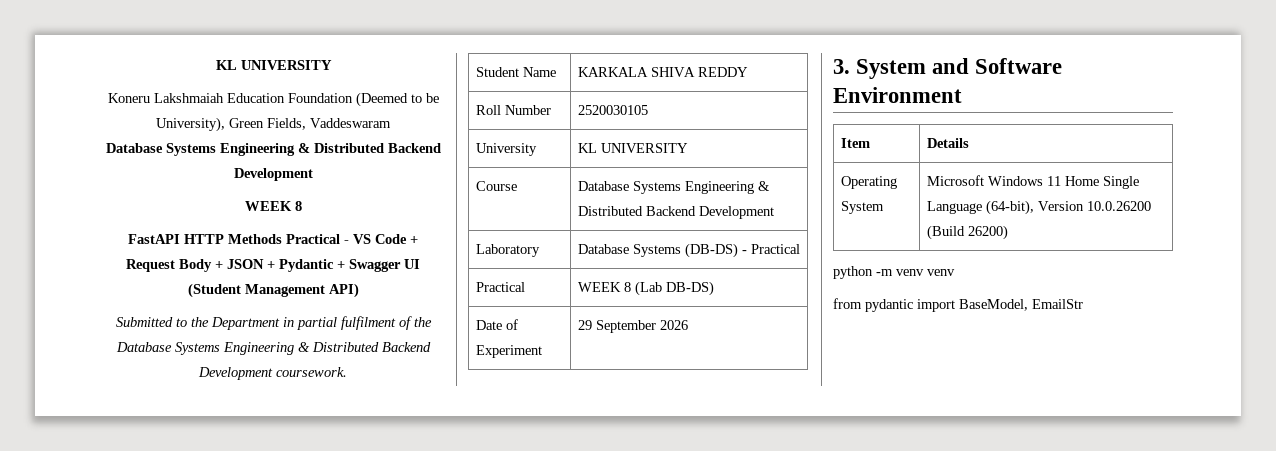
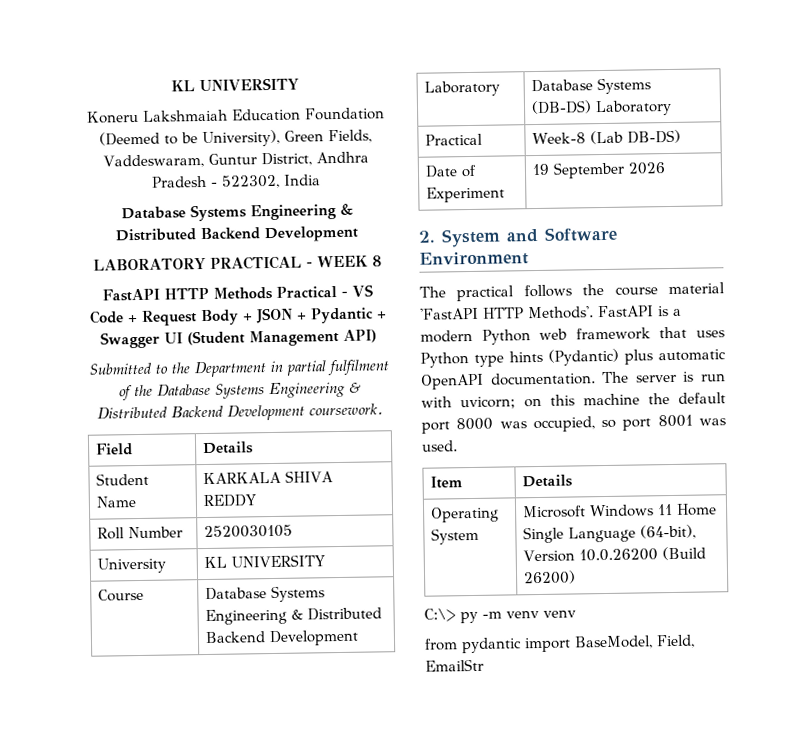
[310,118,391,128] [105,143,441,156] [233,168,313,181] Vaddeswaram // Database Systems Engineering & Distributed Backend Development // -> [102,151,369,169] [152,174,321,189] [120,203,354,222] [115,225,358,243] [93,255,313,271] Vaddeswaram, Guntur District, Andhra Pradesh - 522302, India // Database Systems Engineering & Distributed Backend Development // LABORATORY PRACTICAL -
(347, 372) none -> [96,443,134,456] [202,441,255,455] // Field | Details
[741,244,800,254] - Practical -> [595,99,673,117] Laboratory
[577,282,631,292] WEEK 8 -> [532,132,587,145] Week-8
[577,320,592,330] 29 -> [532,163,551,176] 19
[833,59,850,74] 3. -> [418,230,436,243] 2.
(962, 95) none -> [419,282,725,302] [420,305,682,320] [420,326,725,345] [420,348,726,368] [421,371,726,390] [421,392,726,410] [421,414,726,434] [422,440,458,452] // The practical follows the course material 'FastAPI HTTP Methods'. FastAPI is a modern Python web framework that uses Python type hints (Pydantic) plus automatic OpenAPI documentation. The server is run with uvicorn; on this machine the default port 8000 was occupied, so port 8001 was used.
[833,266,873,279] python -> [424,608,478,624] C:\> py
(1028, 305) none -> [656,634,695,649] Field,

